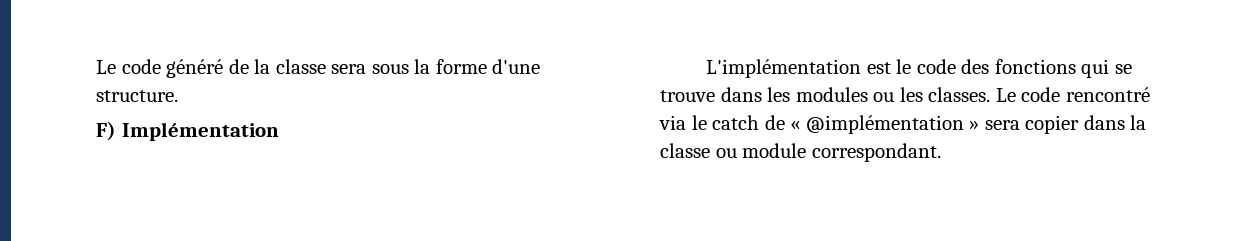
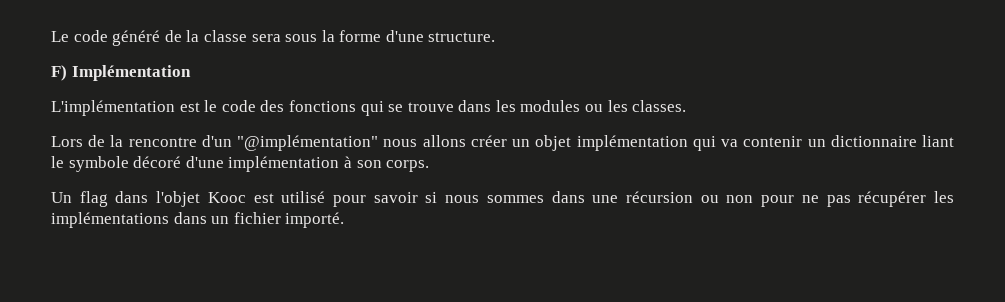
[995,87,1150,102] [659,115,1147,134] [660,143,941,162] Le code rencontré via le catch de « @implémentation » sera copier dans la classe ou module correspondant. -> [51,135,955,151] [51,156,430,172] [51,191,954,207] [51,212,345,228] // Lors de la rencontre d'un "@implémentation" nous allons créer un objet implémentation qui va contenir un dictionnaire liant le symbole décoré d'une implémentation à son corps. // Un flag dans l'objet Kooc est utilisé pour savoir si nous sommes dans une récursion ou non pour ne pas récupérer les implémentations dans un fichier importé.

